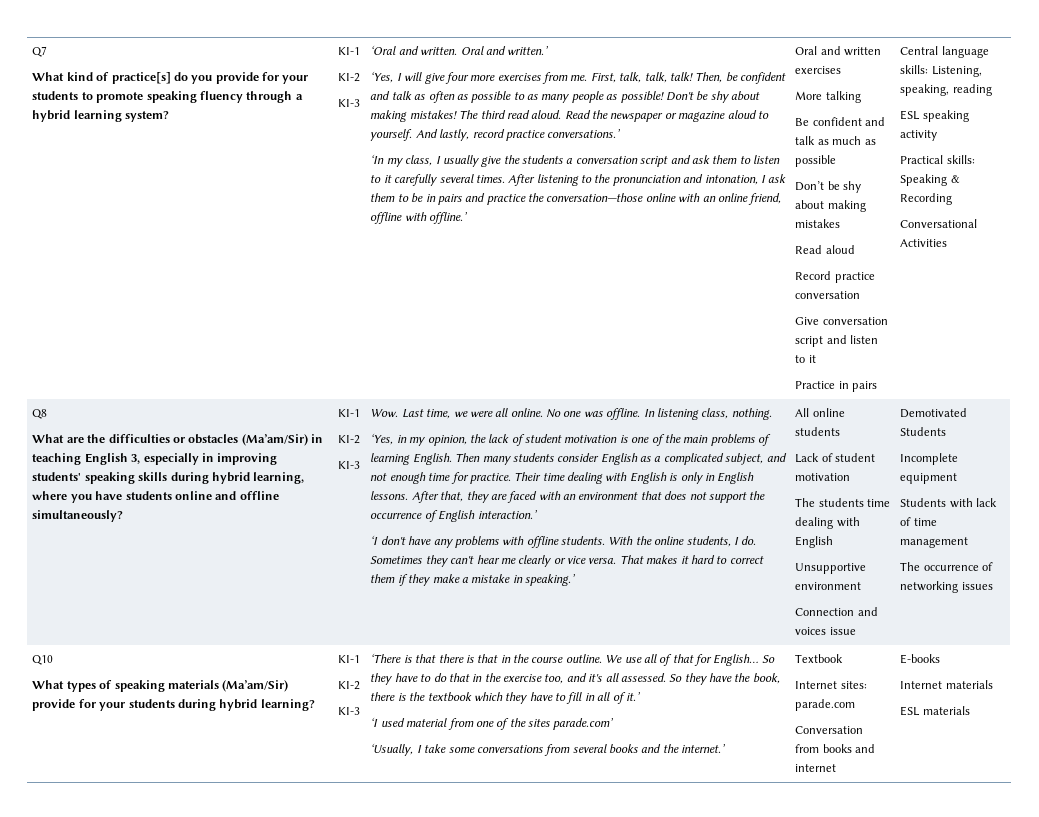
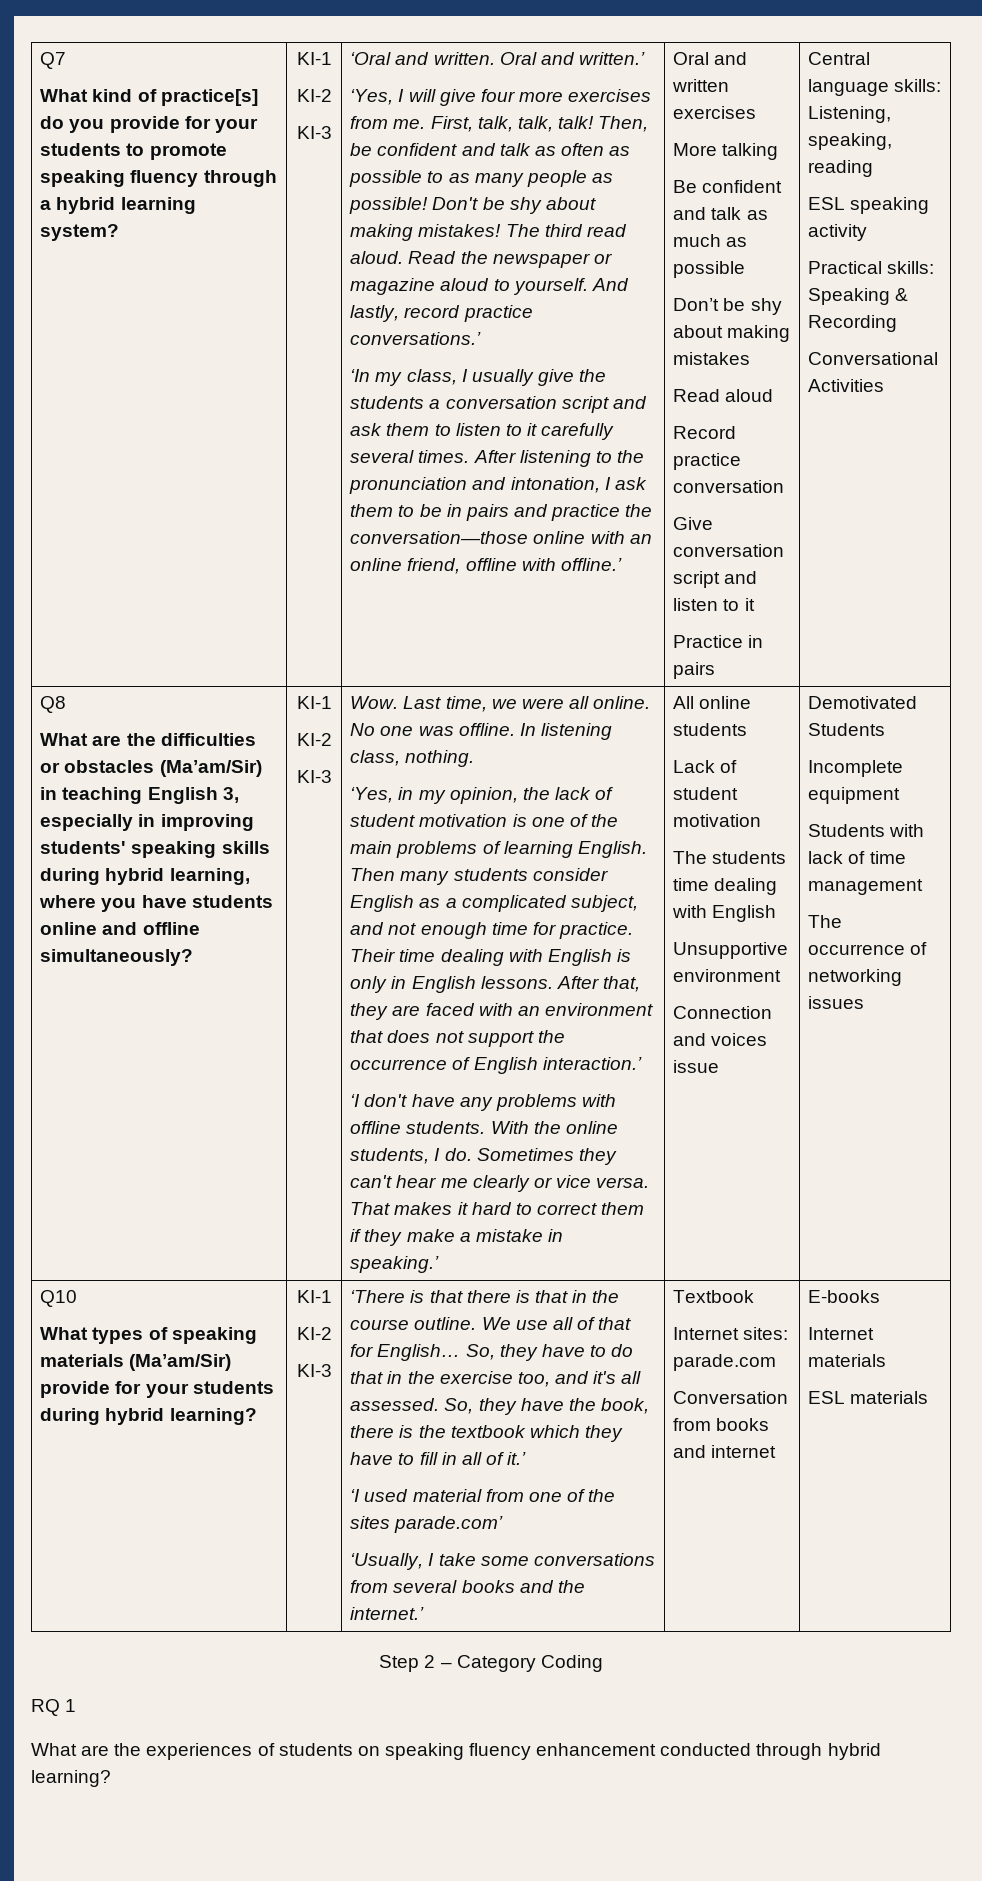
[761,655,775,663] So -> [465,1344,495,1360] So,
[669,674,683,682] So -> [444,1398,474,1414] So,
(970, 710) none -> [379,1655,603,1672] [31,1699,77,1716] [31,1743,881,1760] [31,1770,111,1787] // Step 2 – Category Coding // RQ 1 // What are the experiences of students on speaking fluency enhancement conducted through hybrid learning?

